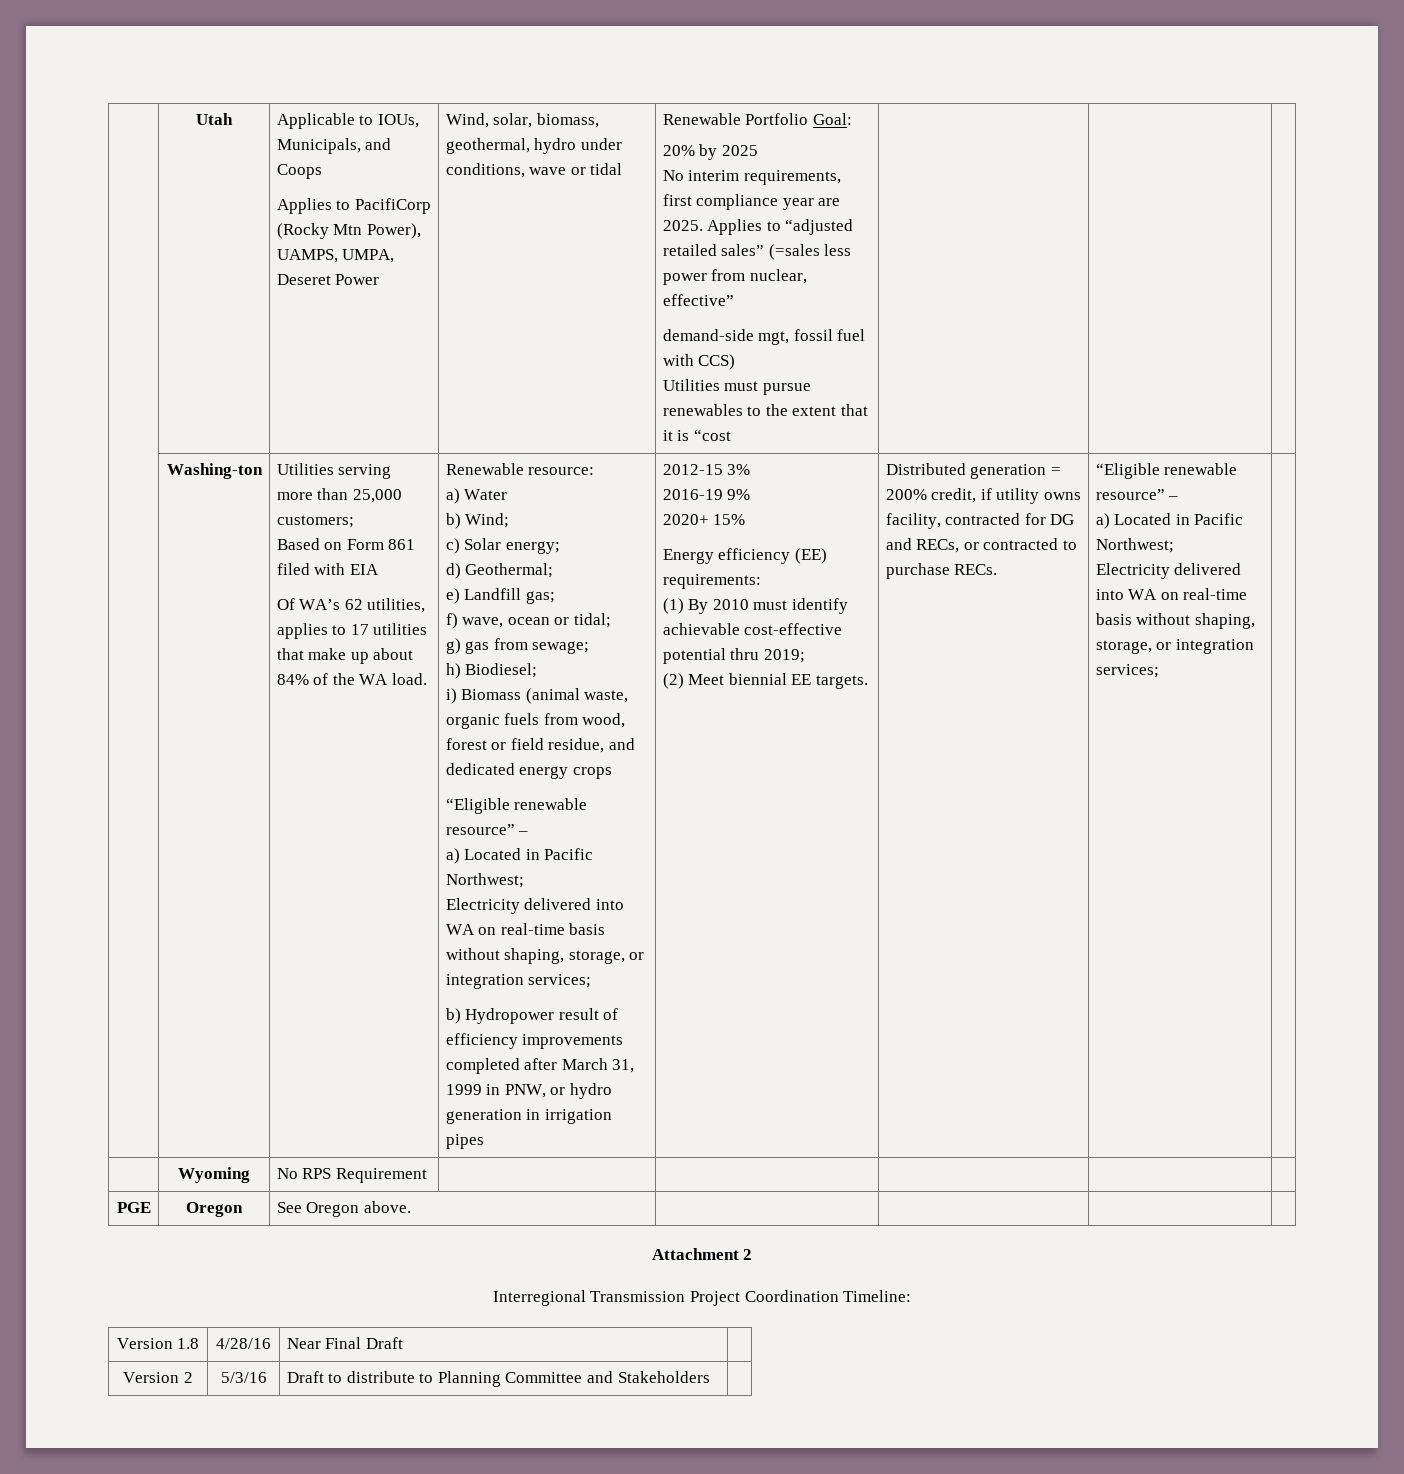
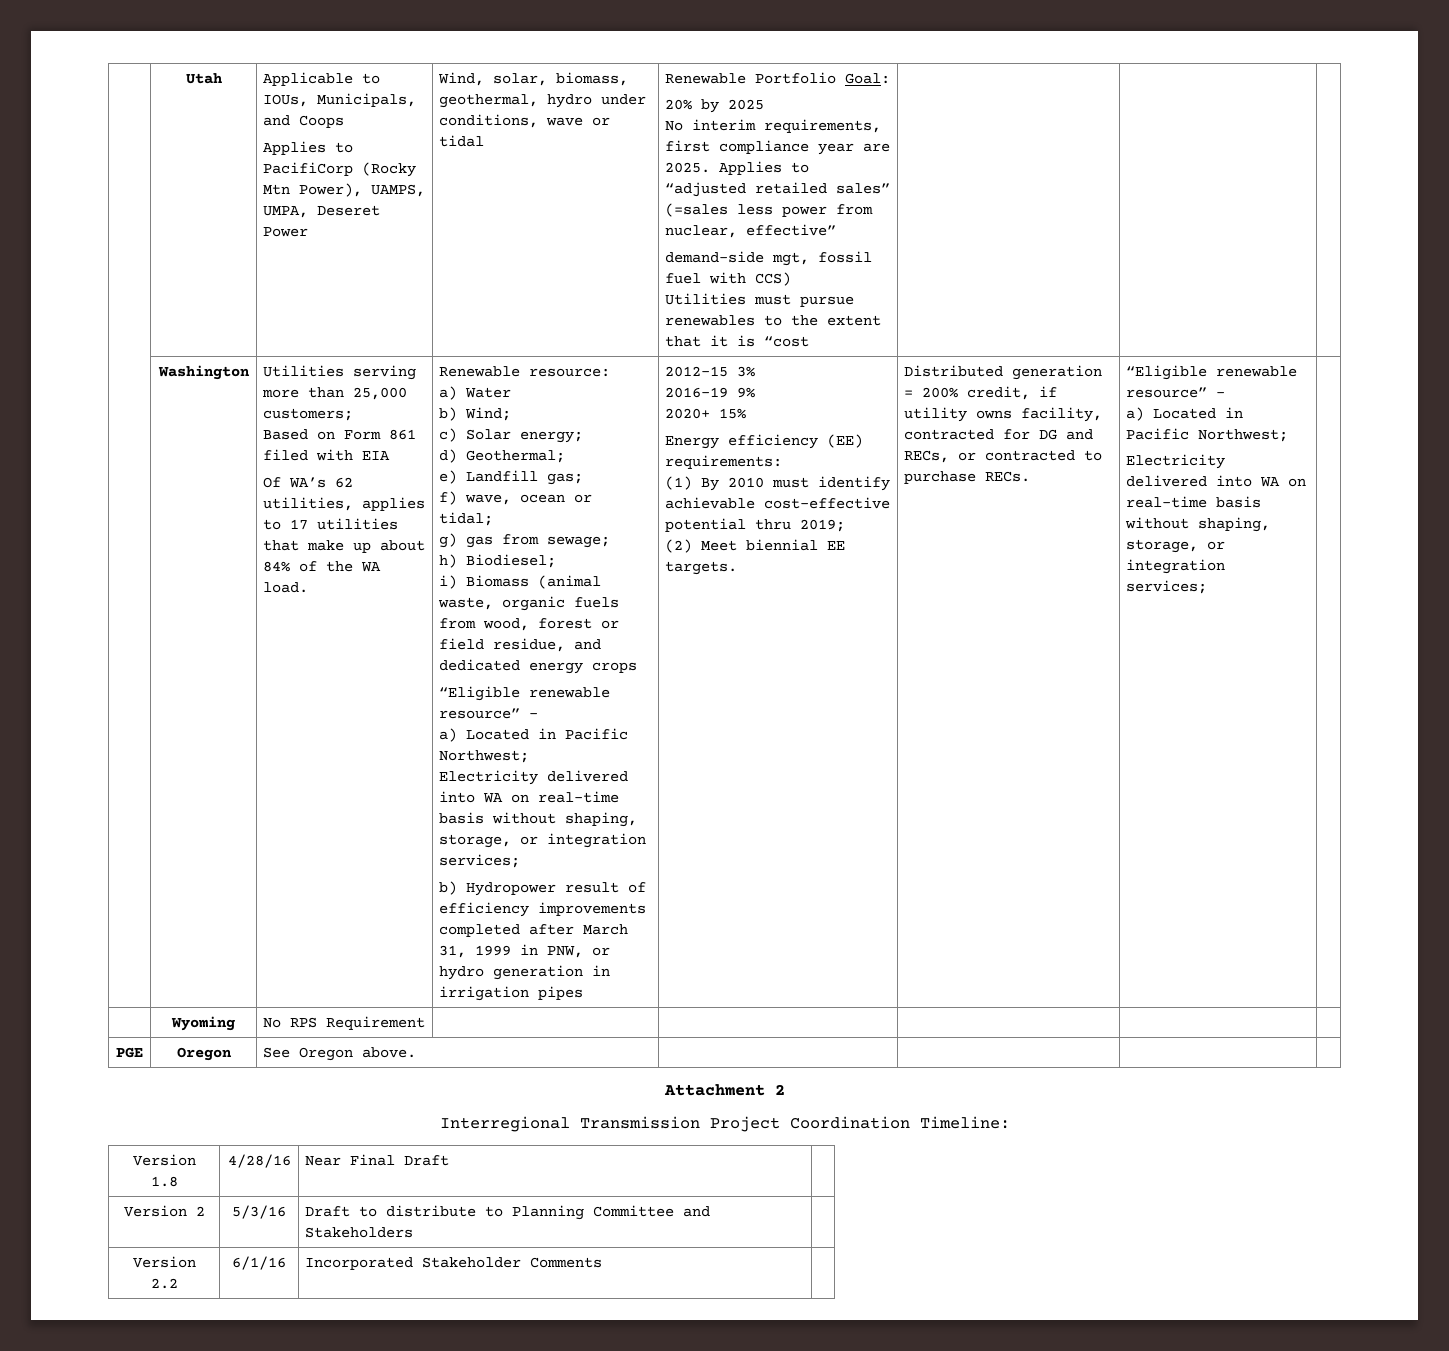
[166,463,263,479] Washing-ton -> [157,365,250,380] Washington
(710, 1377) none -> [132,1256,196,1268] [150,1278,178,1289] [232,1256,286,1270] [305,1257,603,1270] // Version 2.2 | 6/1/16 | Incorporated Stakeholder Comments |

